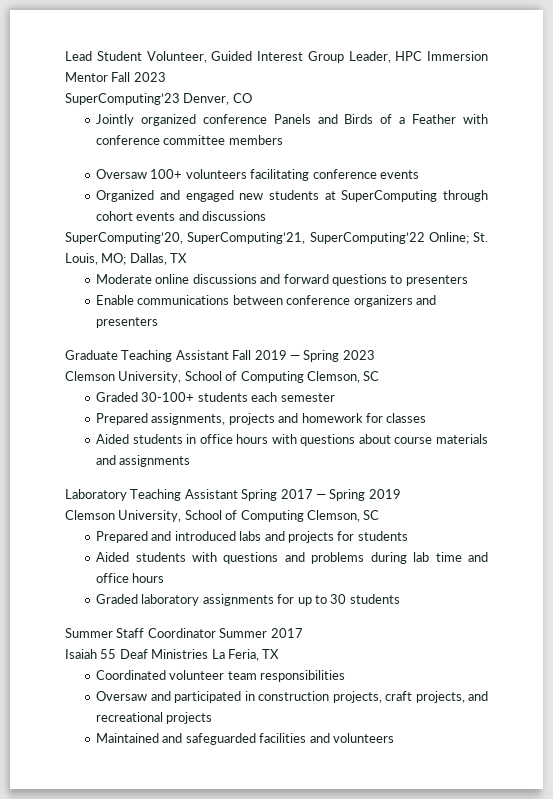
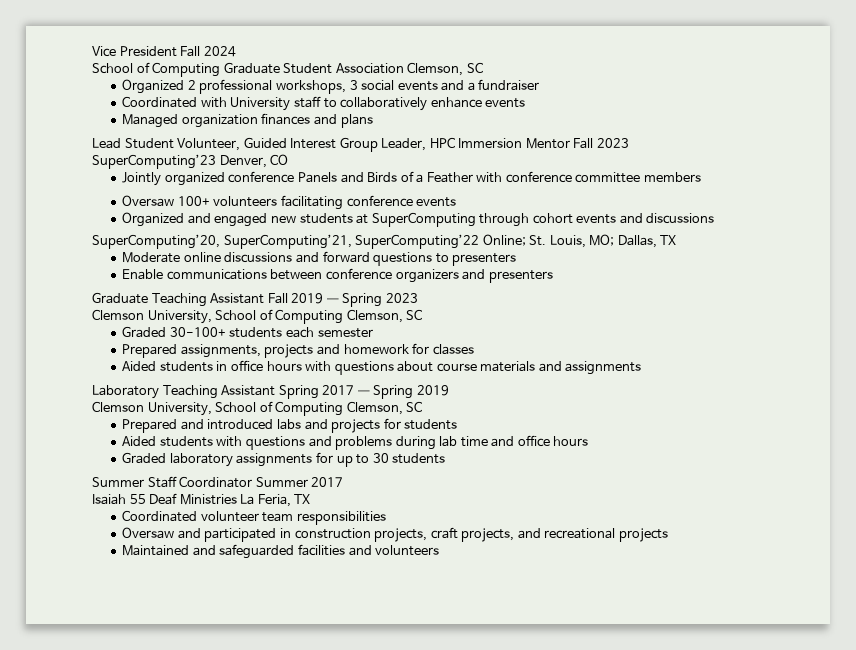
(65, 56) none -> [92,46,236,57] [92,62,483,77] [122,79,540,94] [122,96,526,111] [122,113,373,128] Vice President Fall 2024 // School of Computing Graduate Student Association Clemson, SC // Organized 2 professional workshops, 3 social events and a fundraiser // Coordinated with University staff to collaboratively enhance events // Managed organization finances and plans //

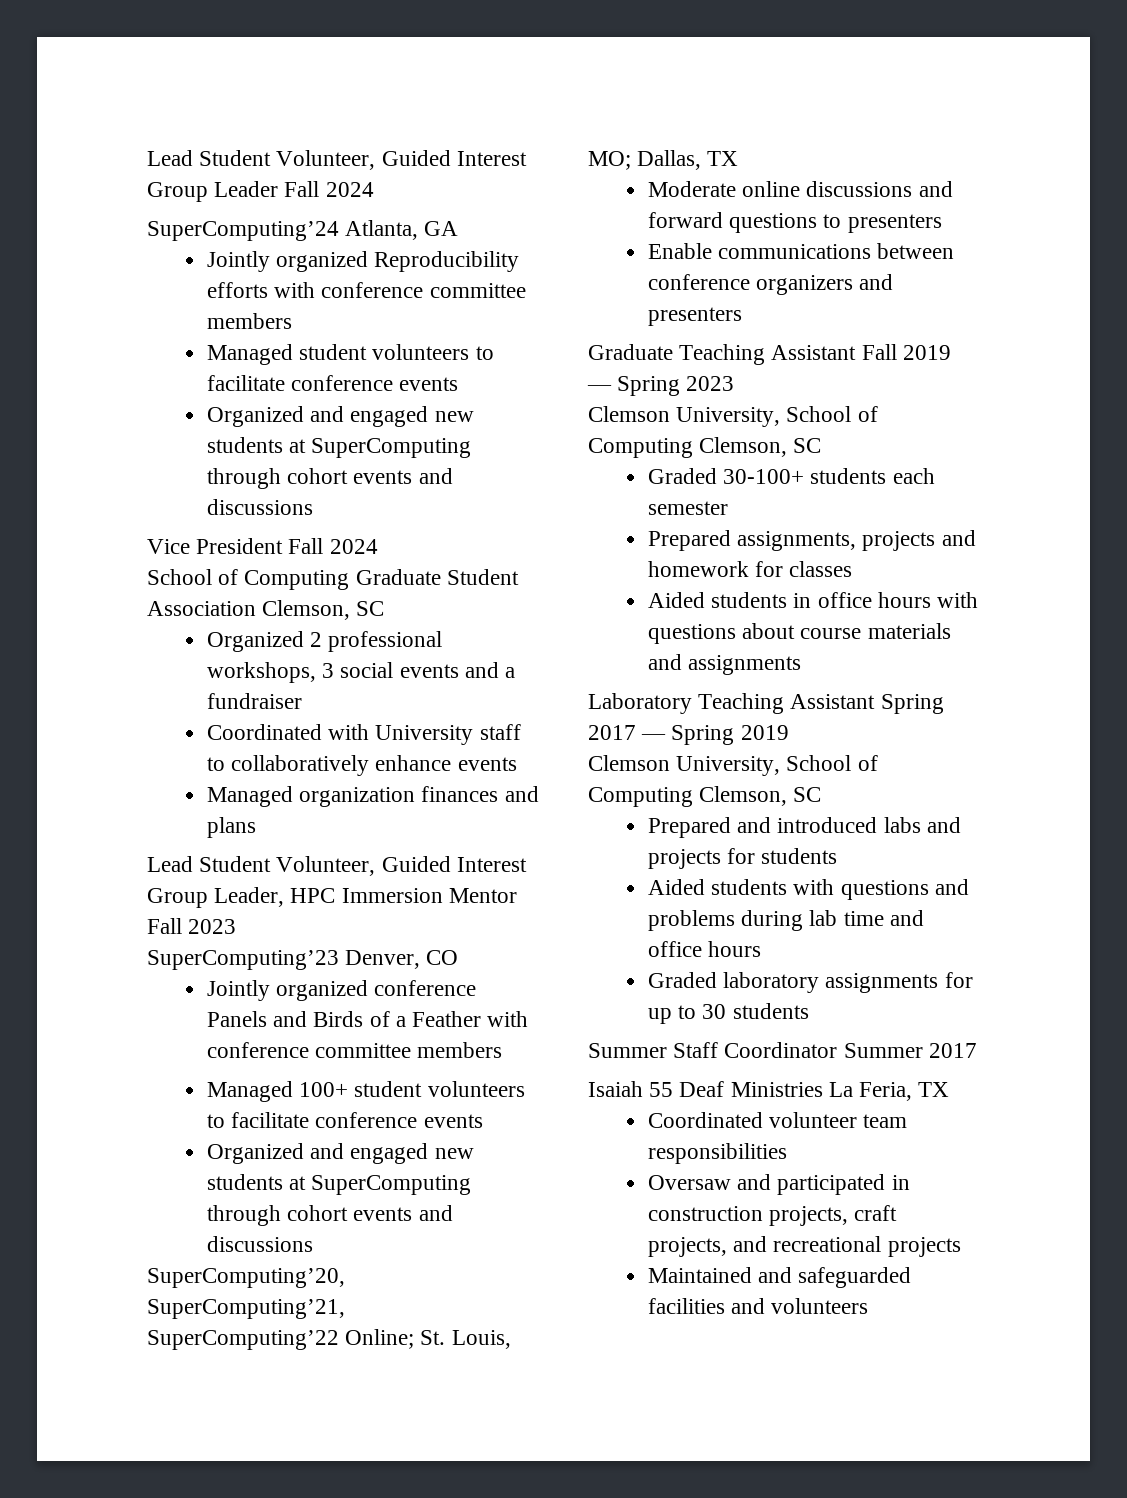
(92, 51) none -> [147,150,527,170] [147,181,374,202] [147,220,459,241] [206,251,520,272] [206,282,526,298] [206,313,292,329] [206,344,494,365] [206,375,459,391] [206,406,474,427] [206,437,472,458] [206,468,453,489] [206,499,313,515] Lead Student Volunteer, Guided Interest Group Leader Fall 2024 // SuperComputing’24 Atlanta, GA // Jointly organized Reproducibility efforts with conference committee members // Managed student volunteers to facilitate conference events // Organized and engaged new students at SuperComputing through cohort events and discussions //
[122,195,343,210] Oversaw 100+ volunteers facilitating -> [206,1081,525,1102] [206,1112,310,1128] Managed 100+ student volunteers to facilitate

